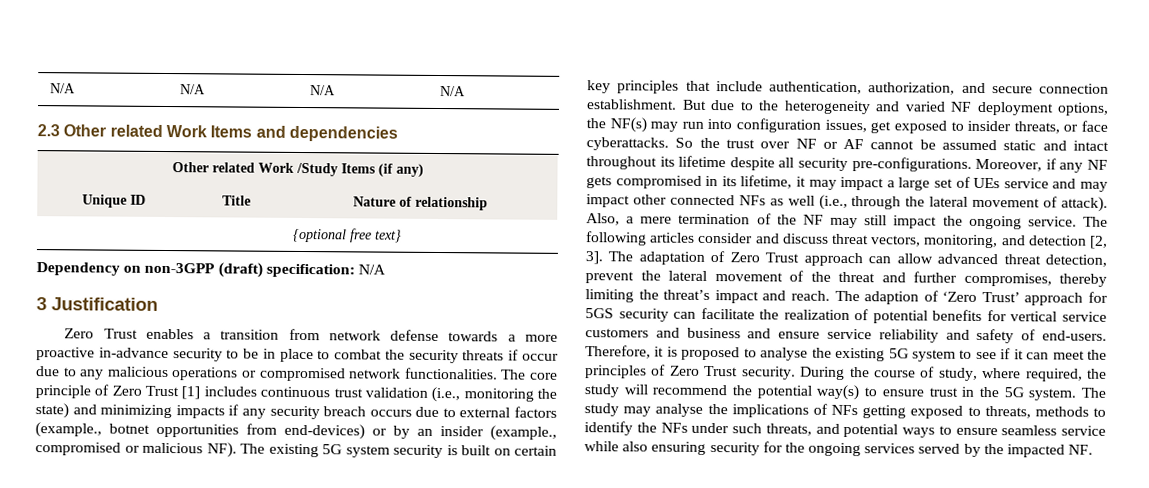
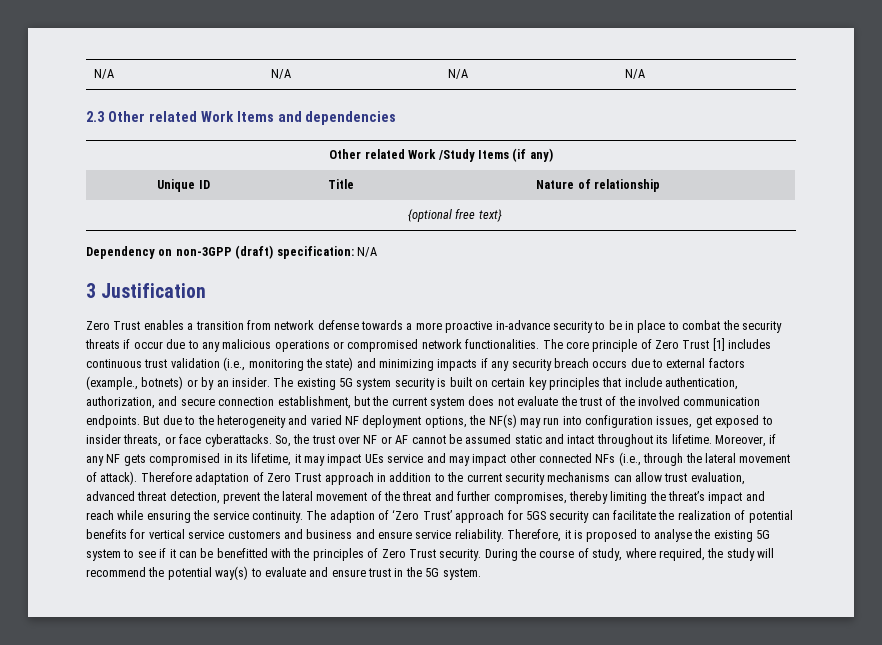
[109,423,557,441] [35,442,237,458] botnet opportunities from end-devices) or by an insider (example., compromised or malicious NF). -> [141,376,270,390] botnets) or by an insider.
[586,99,677,110] establishment. -> [277,396,761,409] [86,415,140,428] establishment, but the current system does not evaluate the trust of the involved communication endpoints.
[675,137,694,148] So -> [274,435,291,447] So,
[678,155,972,172] lifetime despite all security pre-configurations. -> [671,434,712,444] lifetime.
[886,176,971,191] a large set of -> (362, 460) none
[769,195,815,206] as well -> (616, 458) none
[586,213,1108,230] [585,231,1108,249] [585,251,634,265] Also, a mere termination of the NF may still impact the ongoing service. The following articles consider and discuss threat vectors, monitoring, and detection [2, 3]. The -> [140,472,192,482] Therefore
[868,253,933,264] can allow -> [377,472,745,485] in addition to the current security mechanisms can allow trust evaluation,
[790,290,830,301] reach. -> [86,510,303,523] reach while ensuring the service continuity.
[878,328,1107,344] reliability and safety of end-users. -> [454,529,504,542] reliability.
[1052,350,1085,360] meet -> [200,548,291,558] be benefitted with
(878, 392) none -> [264,567,329,577] evaluate and
[1081,387,1106,398] [584,403,1106,419] [584,421,1106,438] [584,441,1094,458] The study may analyse the implications of NFs getting exposed to threats, methods to identify the NFs under such threats, and potential ways to ensure seamless service while also ensuring security for the ongoing services served by the impacted NF. -> (481, 574) none

